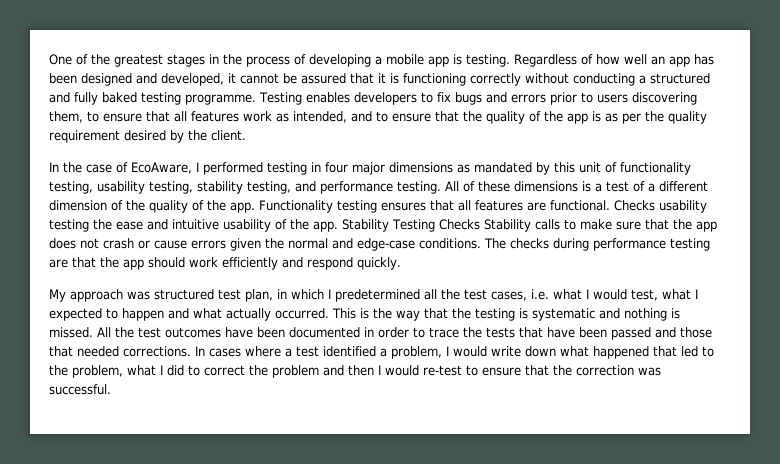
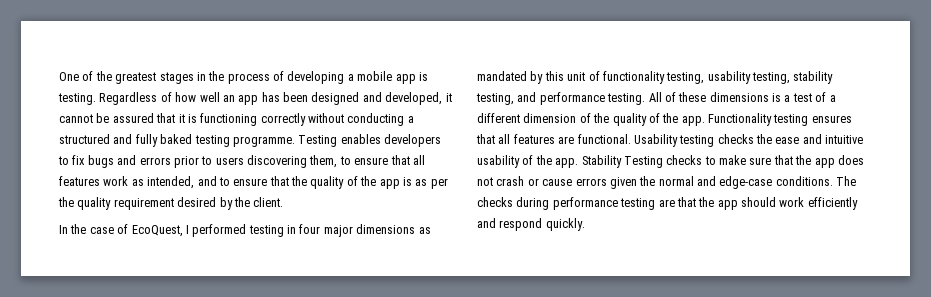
[131,162,192,174] EcoAware, -> [131,225,183,237] EcoQuest,
[614,200,707,213] [49,219,89,232] Checks usability testing -> [633,134,754,147] Usability testing checks
[438,219,560,232] Checks Stability calls -> [666,155,703,165] checks
[49,289,698,302] [49,308,680,321] [49,327,712,340] [49,346,714,359] [49,365,661,378] [49,384,111,395] // My approach was structured test plan, in which I predetermined all the test cases, i.e. what I would test, what I expected to happen and what actually occurred. This is the way that the testing is systematic and nothing is missed. All the test outcomes have been documented in order to trace the tests that have been passed and those that needed corrections. In cases where a test identified a problem, I would write down what happened that led to the problem, what I did to correct the problem and then I would re-test to ensure that the correction was successful. -> (585, 224) none

